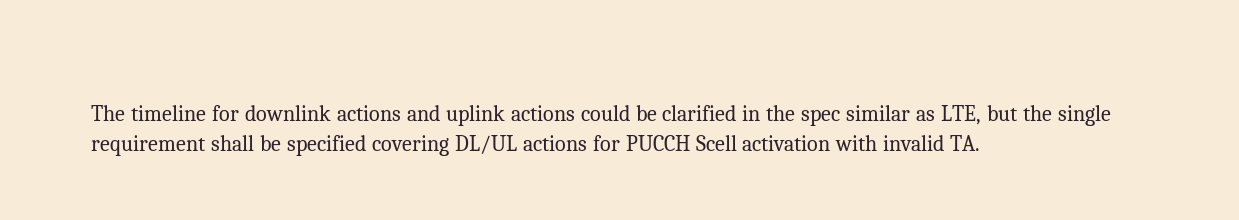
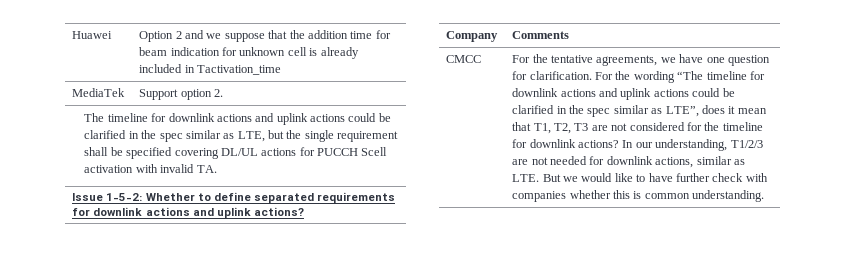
(91, 113) none -> [72,31,113,39] [139,30,391,42] [139,47,359,59] [139,64,282,75] [72,88,126,97] [139,89,224,100] Huawei | Option 2 and we suppose that the addition time for beam indication for unknown cell is already included in Tactivation_time // MediaTek | Support option 2. //
(981, 143) none -> [72,192,395,203] [72,207,304,218] [446,31,499,42] [512,31,570,39] [446,55,482,63] [512,54,770,66] [512,71,765,83] [512,88,735,100] [512,105,767,117] [512,122,763,134] [512,139,763,151] [512,156,745,168] [512,173,768,182] [512,190,765,202] // Issue 1-5-2: Whether to define separated requirements for downlink actions and uplink actions? // Company | Comments // CMCC | For the tentative agreements, we have one question for clarification. For the wording “The timeline for downlink actions and uplink actions could be clarified in the spec similar as LTE”, does it mean that T1, T2, T3 are not considered for the timeline for downlink actions? In our understanding, T1/2/3 are not needed for downlink actions, similar as LTE. But we would like to have further check with companies whether this is common understanding.

